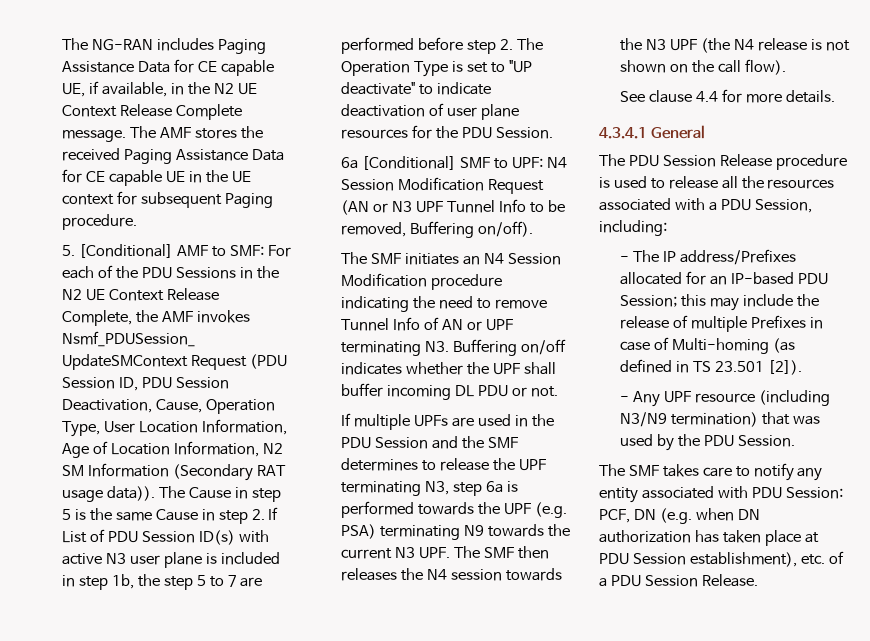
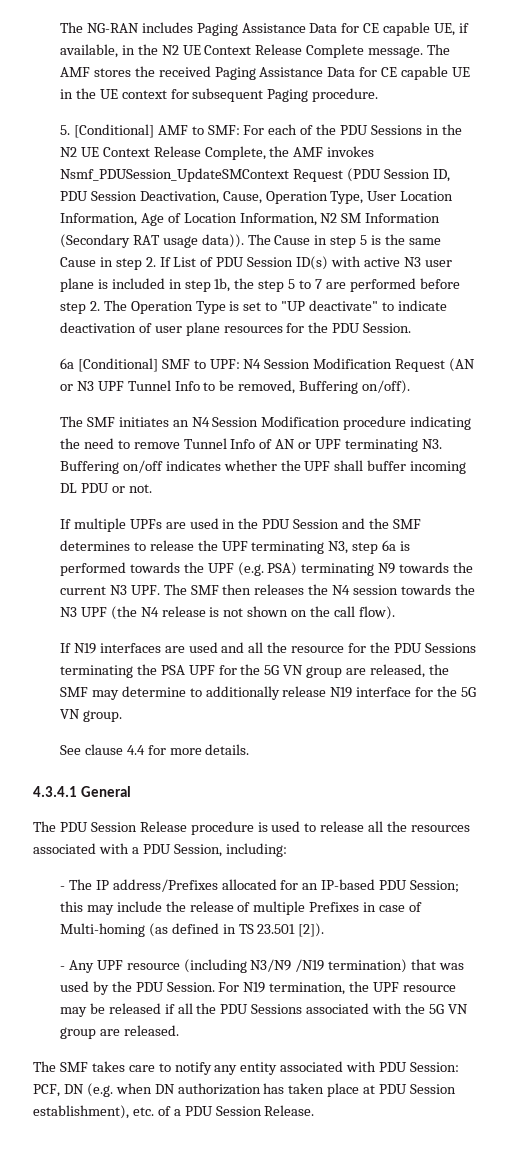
(786, 67) none -> [59,642,476,654] [59,664,449,678] [59,686,477,700] [59,709,122,722] // If N19 interfaces are used and all the resource for the PDU Sessions terminating the PSA UPF for the 5G VN group are released, the SMF may determine to additionally release N19 interface for the 5G VN group.
(668, 419) none -> [295,959,325,972] /N19
(795, 441) none -> [218,981,457,995] [59,1003,468,1017] [59,1025,179,1039] For N19 termination, the UPF resource may be released if all the PDU Sessions associated with the 5G VN group are released.

